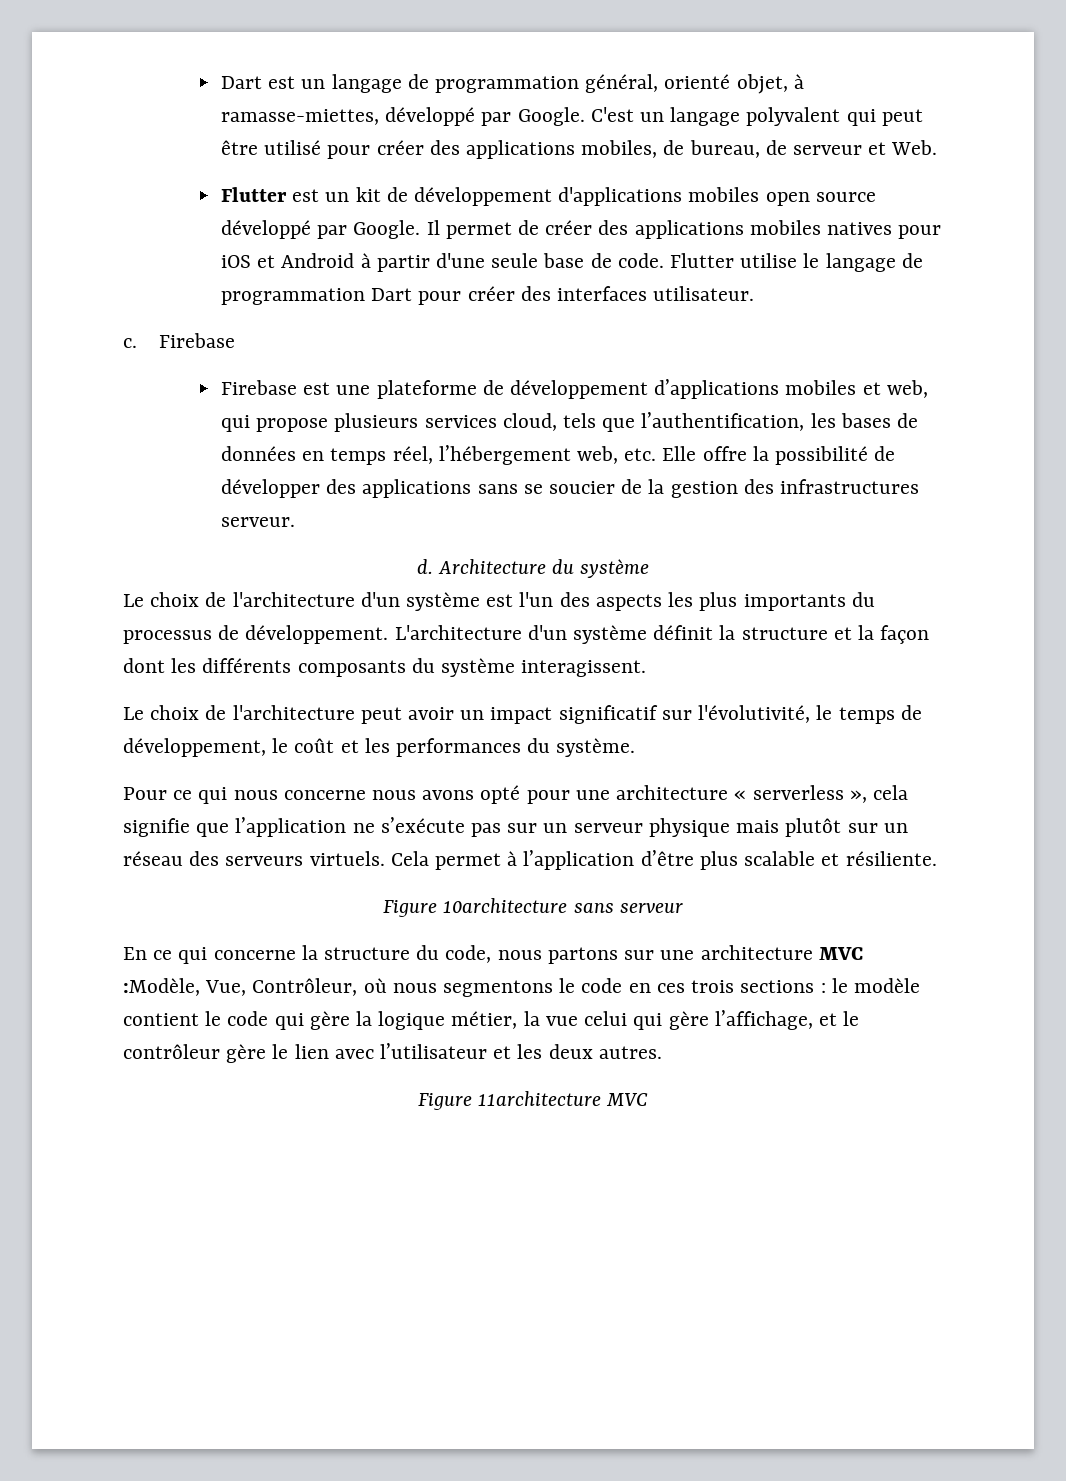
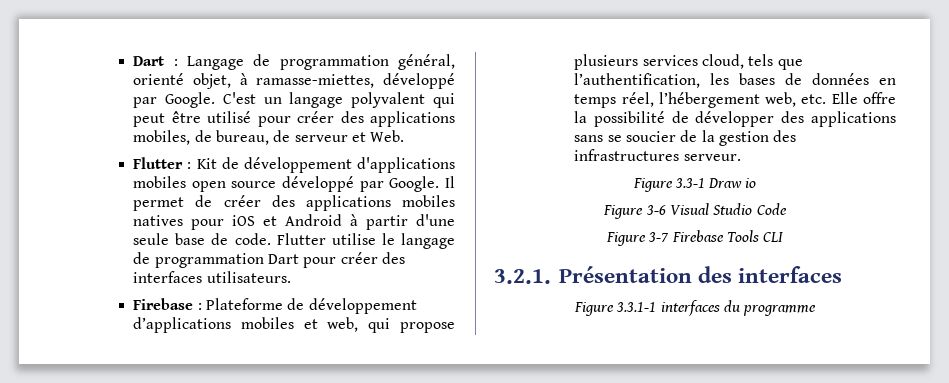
[220,74,402,93] Dart est un langage -> [133,56,244,70] Dart : Langage
[292,187,381,202] est un kit -> [187,158,217,169] : Kit
[653,286,755,301] [123,333,236,348] [220,380,477,399] utilisateur. // c. Firebase // Firebase est une plateforme -> [206,271,291,283] [133,298,283,310] utilisateurs. // Firebase : Plateforme
[416,559,650,578] [123,592,875,611] [123,625,930,644] [123,658,647,677] [123,705,922,724] [123,738,636,757] [123,785,908,804] [123,817,908,837] [123,850,937,870] [383,898,683,917] [123,945,863,964] [123,978,920,997] [123,1010,860,1030] [123,1043,662,1063] [417,1091,649,1110] d. Architecture du système // Le choix de l'architecture d'un système est l'un des aspects les plus importants du processus de développement. L'architecture d'un système définit la structure et la façon dont les différents composants du système interagissent. // Le choix de l'architecture peut avoir un impact significatif sur l'évolutivité, le temps de développement, le coût et les performances du système. // Pour ce qui nous concerne nous avons opté pour une architecture « serverless », cela signifie que l’application ne s’exécute pas sur un serveur physique mais plutôt sur un réseau des serveurs virtuels. Cela permet à l’application d’être plus scalable et résiliente. // Figure 10architecture sans serveur // En ce qui concerne la structure du code, nous partons sur une architecture MVC :Modèle, Vue, Contrôleur, où nous segmentons le code en ces trois sections : le modèle contient le code qui gère la logique métier, la vue celui qui gère l’affichage, et le contrôleur gère le lien avec l’utilisateur et les deux autres. // Figure 11architecture MVC -> [632,178,757,192] [603,203,787,219] [605,230,784,246] [494,266,843,284] [573,300,817,316] Figure 3.3-1 Draw io // Figure 3-6 Visual Studio Code // Figure 3-7 Firebase Tools CLI // 3.2.1. Présentation des interfaces // Figure 3.3.1-1 interfaces du programme

